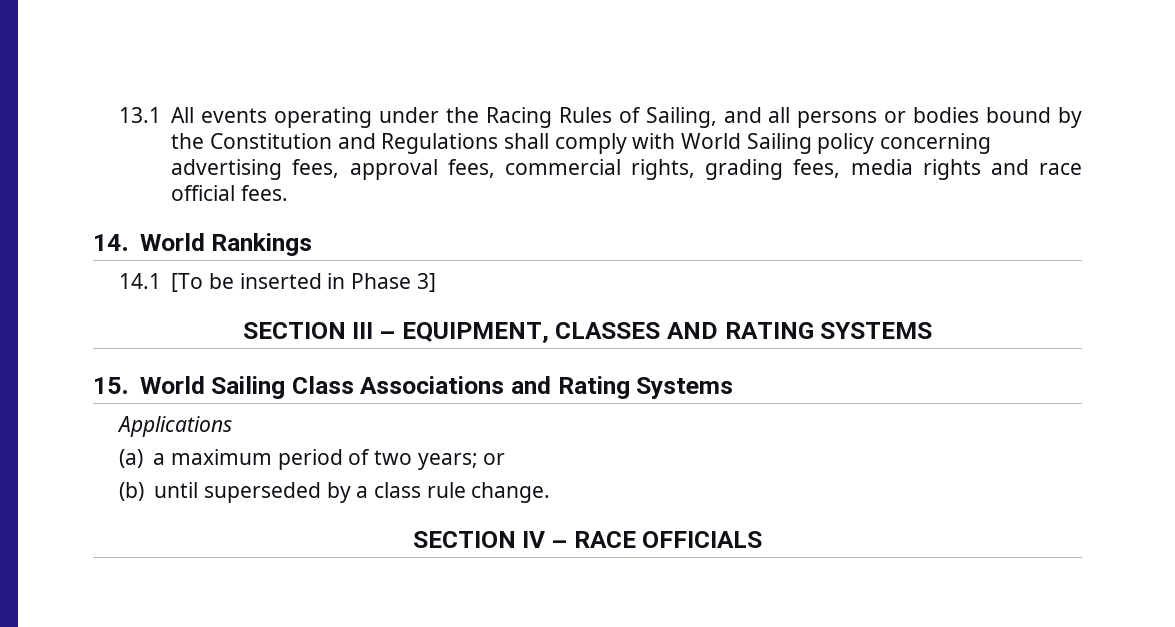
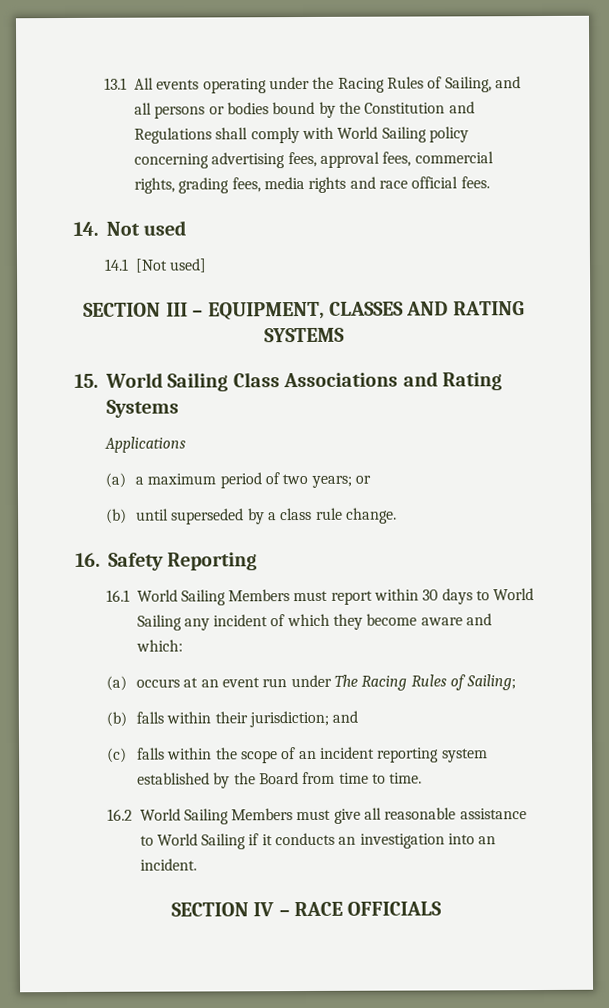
[139,233,313,256] World Rankings -> [106,220,187,236] Not used
[171,273,436,292] [To be inserted in Phase 3] -> [134,258,207,273] [Not used]
(551, 492) none -> [75,552,258,571] [105,588,535,606] [136,613,493,631] [135,639,183,652] [105,674,517,691] [105,710,359,728] [106,746,488,764] [137,771,423,789] [106,807,527,825] [139,832,497,850] [139,858,197,871] // 16. Safety Reporting // 16.1 World Sailing Members must report within 30 days to World Sailing any incident of which they become aware and which: // (a) occurs at an event run under The Racing Rules of Sailing; // (b) falls within their jurisdiction; and // (c) falls within the scope of an incident reporting system established by the Board from time to time. // 16.2 World Sailing Members must give all reasonable assistance to World Sailing if it conducts an investigation into an incident.

